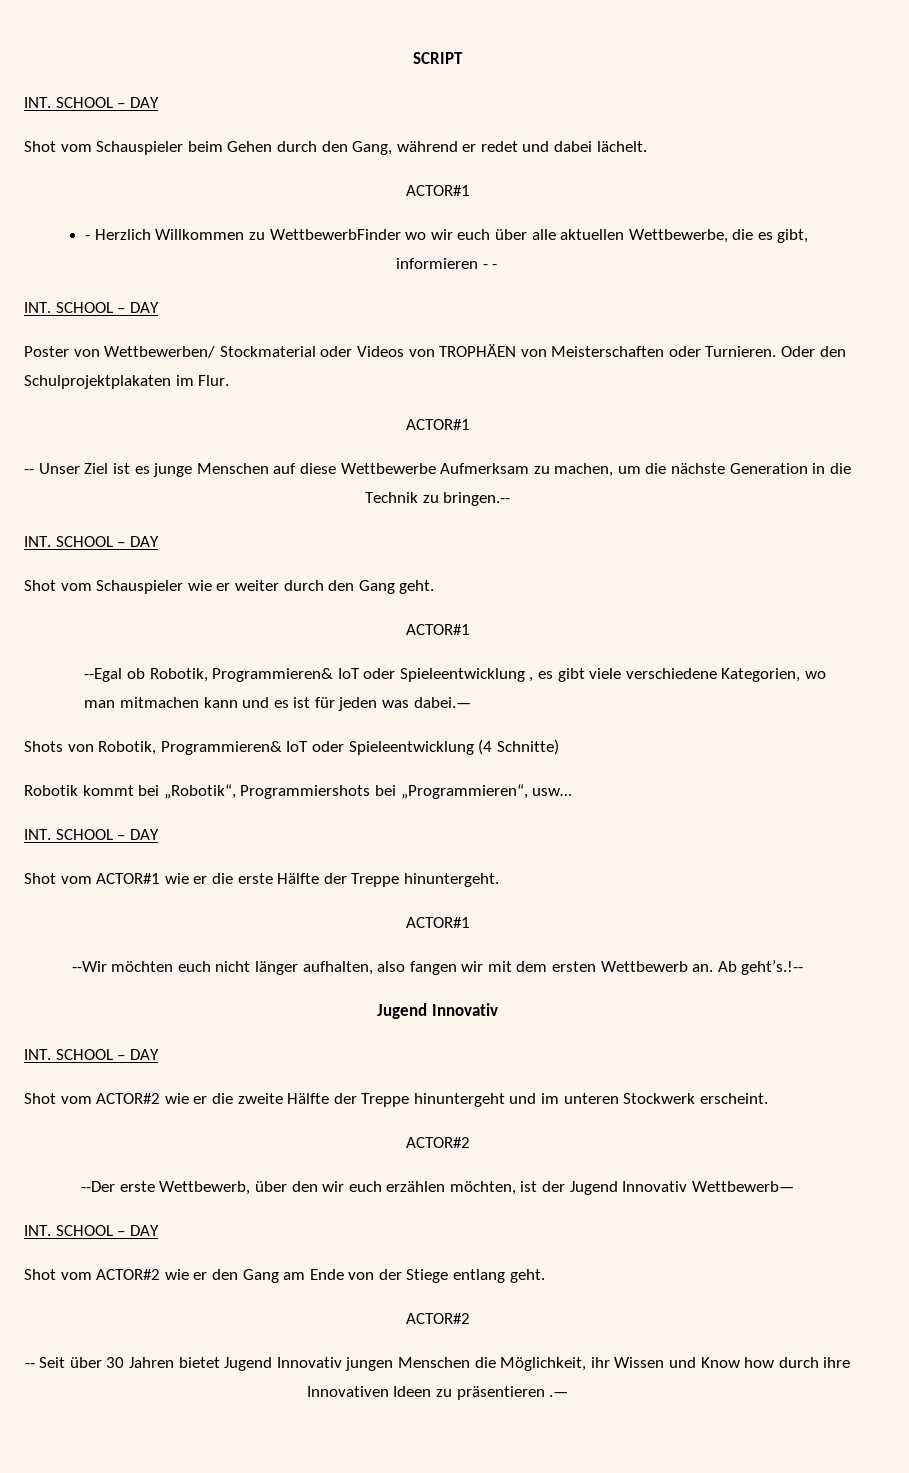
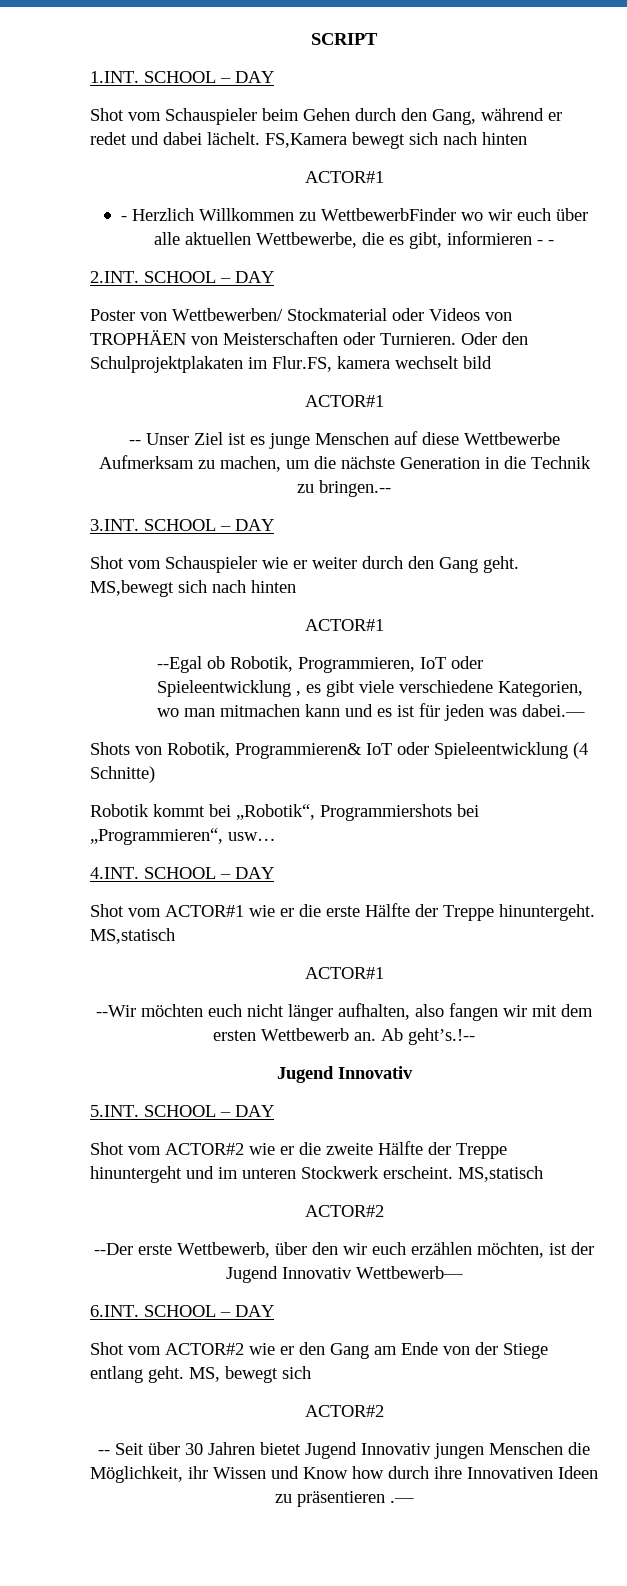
[24,97,51,108] INT. -> [90,71,139,83] 1.INT.
(647, 146) none -> [265,132,527,149] FS,Kamera bewegt sich nach hinten
[24,302,51,313] INT. -> [90,271,139,283] 2.INT.
[198,375,230,386] Flur. -> [272,356,492,372] Flur.FS, kamera wechselt bild
[24,536,51,547] INT. -> [90,519,139,531] 3.INT.
(435, 587) none -> [90,580,296,597] MS,bewegt sich nach hinten
[212,668,334,682] Programmieren& -> [298,657,416,673] Programmieren,
[24,829,51,840] INT. -> [90,867,139,879] 4.INT.
(499, 880) none -> [90,928,175,944] MS,statisch
[24,1049,51,1060] INT. -> [90,1105,139,1117] 5.INT.
(768, 1098) none -> [458,1166,543,1182] MS,statisch
[24,1225,51,1236] INT. -> [90,1305,139,1317] 6.INT.
(545, 1276) none -> [189,1366,311,1383] MS, bewegt sich

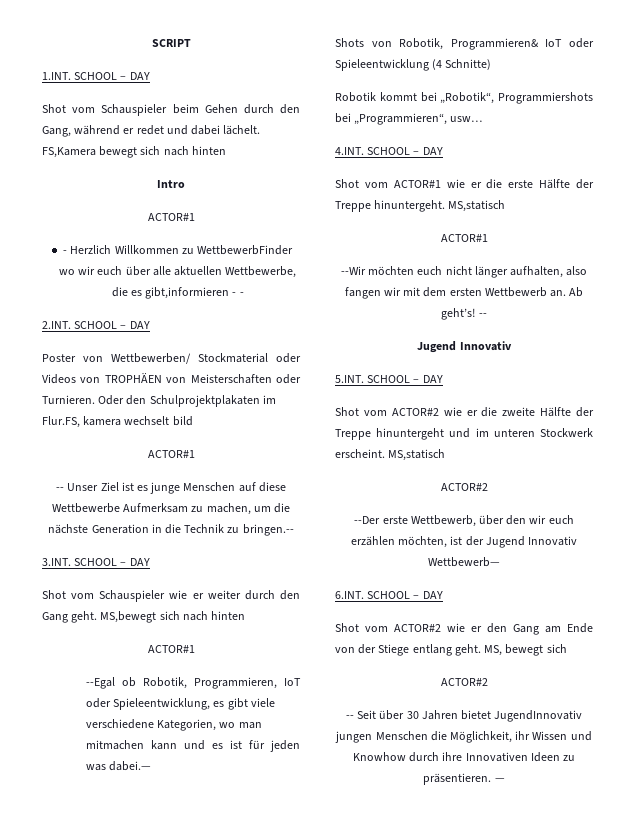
(527, 138) none -> [157,180,185,188] // Intro
[409,231,533,249] gibt, informieren -> [145,287,230,299] gibt,informieren
[157,680,302,697] Spieleentwicklung , -> [113,698,211,710] Spieleentwicklung,
[408,1028,475,1045] geht’s.!-- -> [441,308,487,320] geht’s! --
[305,1442,431,1459] Jugend Innovativ -> [494,710,583,722] JugendInnovativ
[303,1466,384,1479] Know how -> [352,752,406,761] Knowhow
[296,1491,414,1507] präsentieren .— -> [423,773,505,785] präsentieren. —

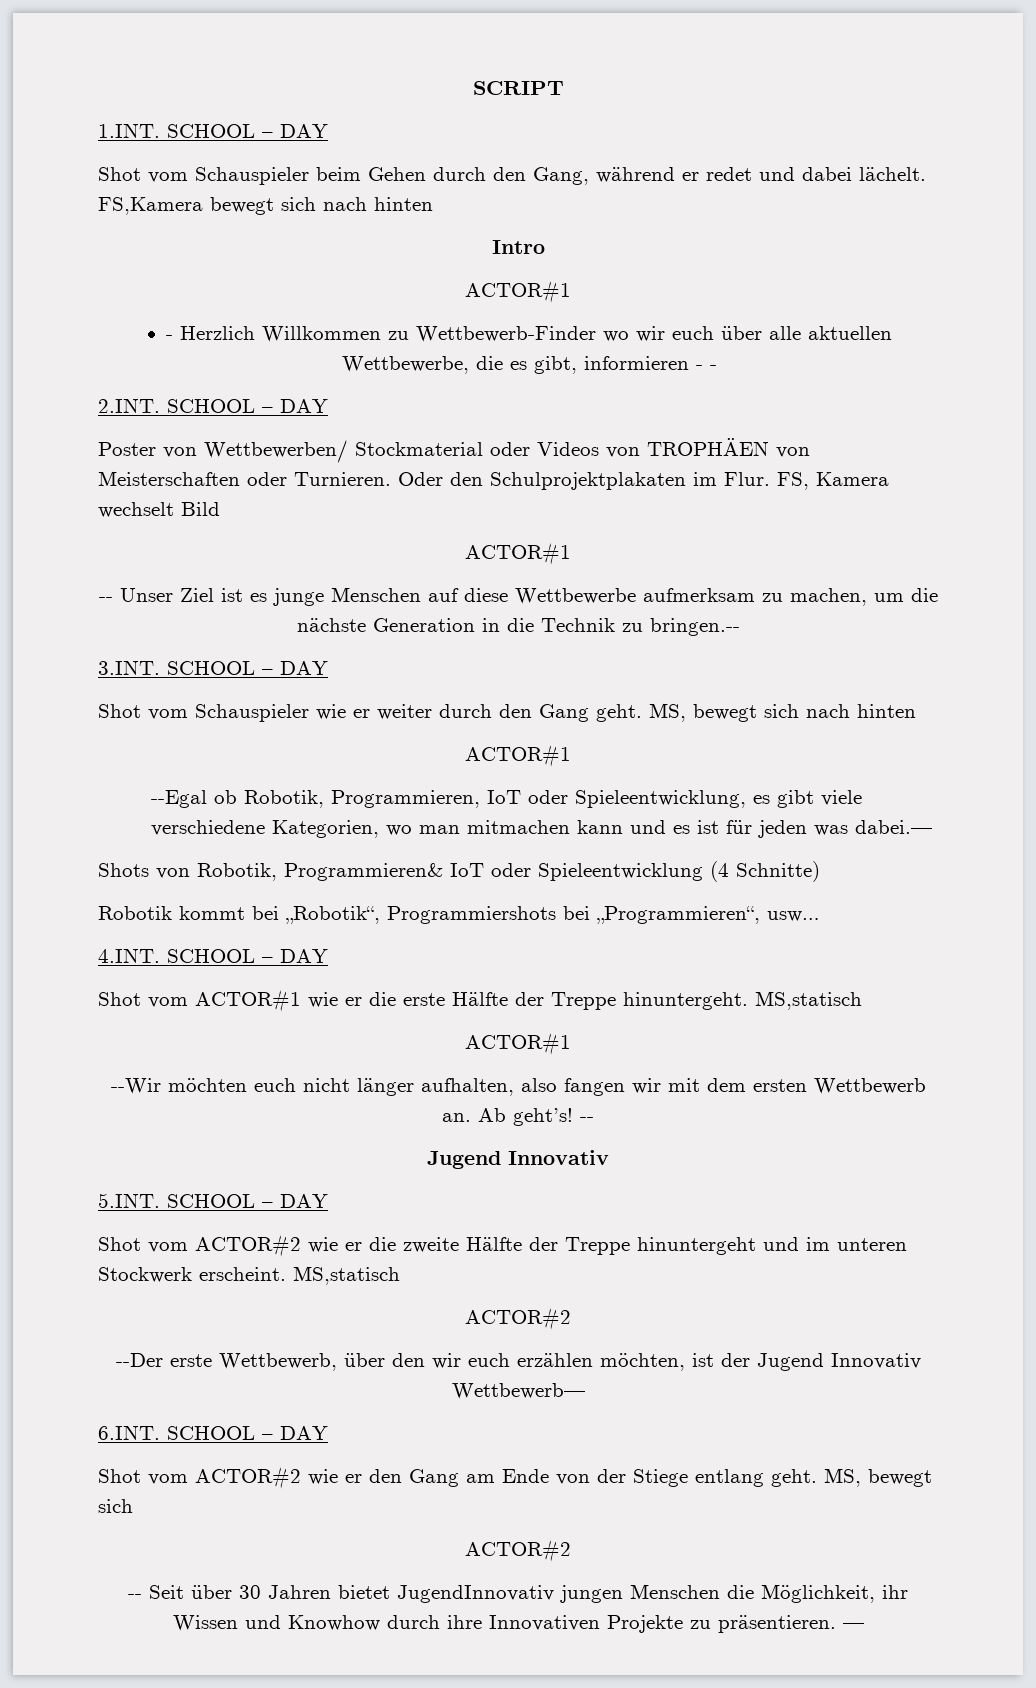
[197,245,294,255] WettbewerbFinder -> [416,326,597,342] Wettbewerb-Finder
[145,287,230,299] gibt,informieren -> [533,356,689,374] gibt, informieren
[42,416,193,428] Flur.FS, kamera wechselt bild -> [724,472,889,490] [98,502,220,518] Flur. FS, Kamera wechselt Bild
[123,503,189,513] Aufmerksam -> [642,588,755,602] aufmerksam
[100,611,157,623] MS,bewegt -> [649,703,757,722] MS, bewegt
[530,752,560,762] Ideen -> [606,1615,683,1633] Projekte

